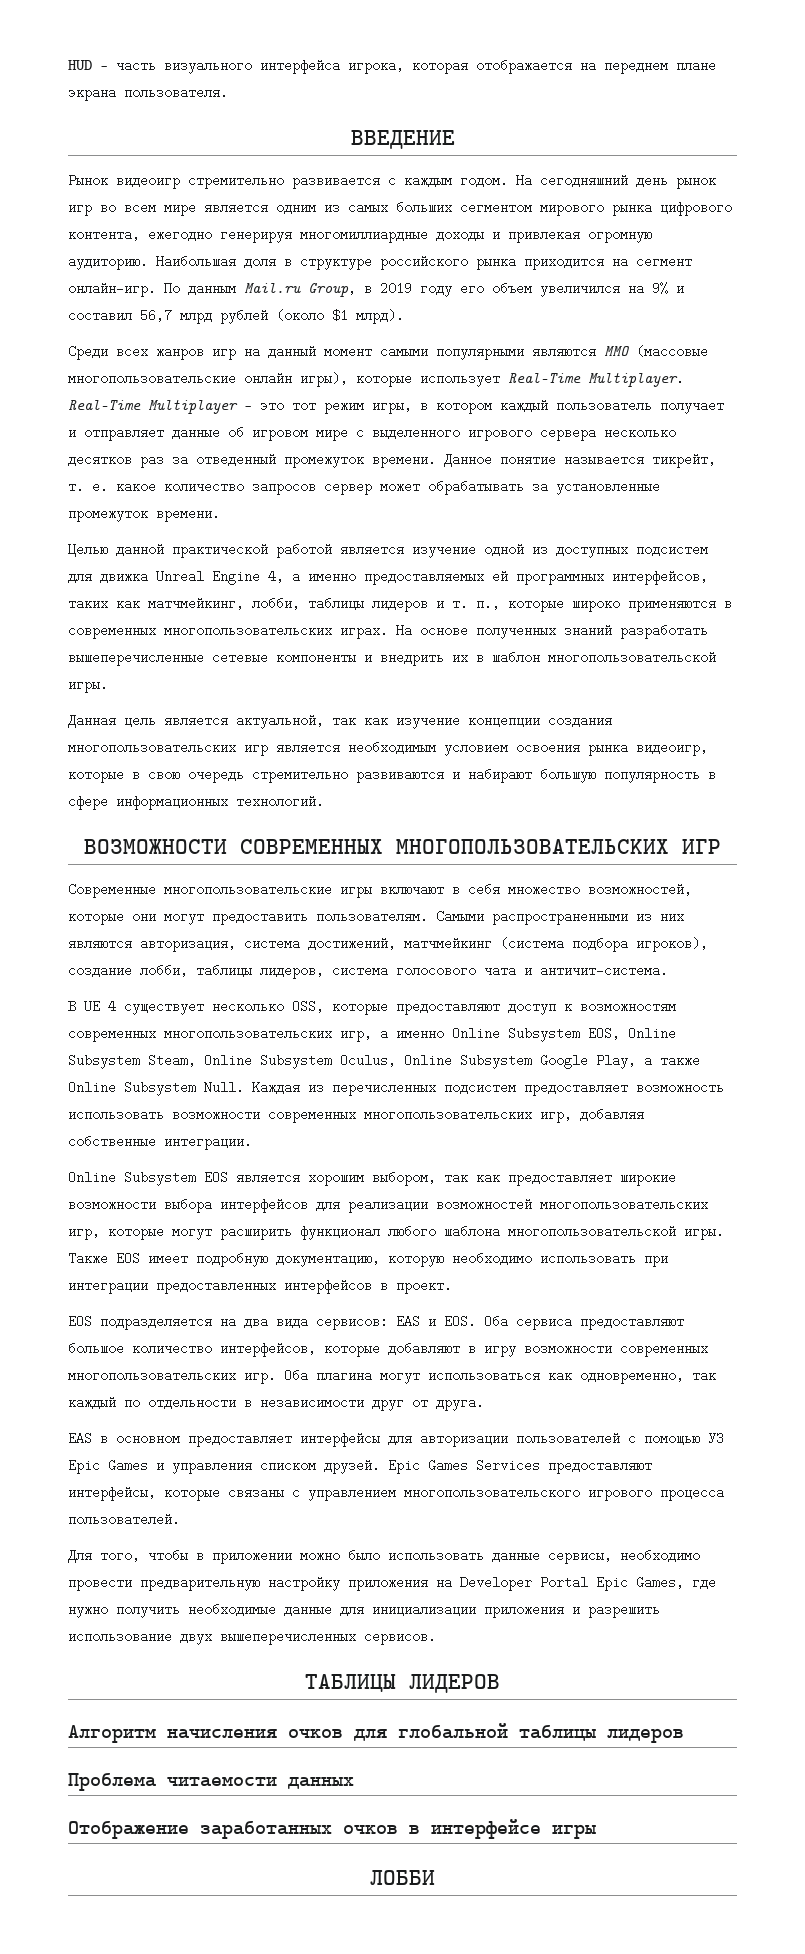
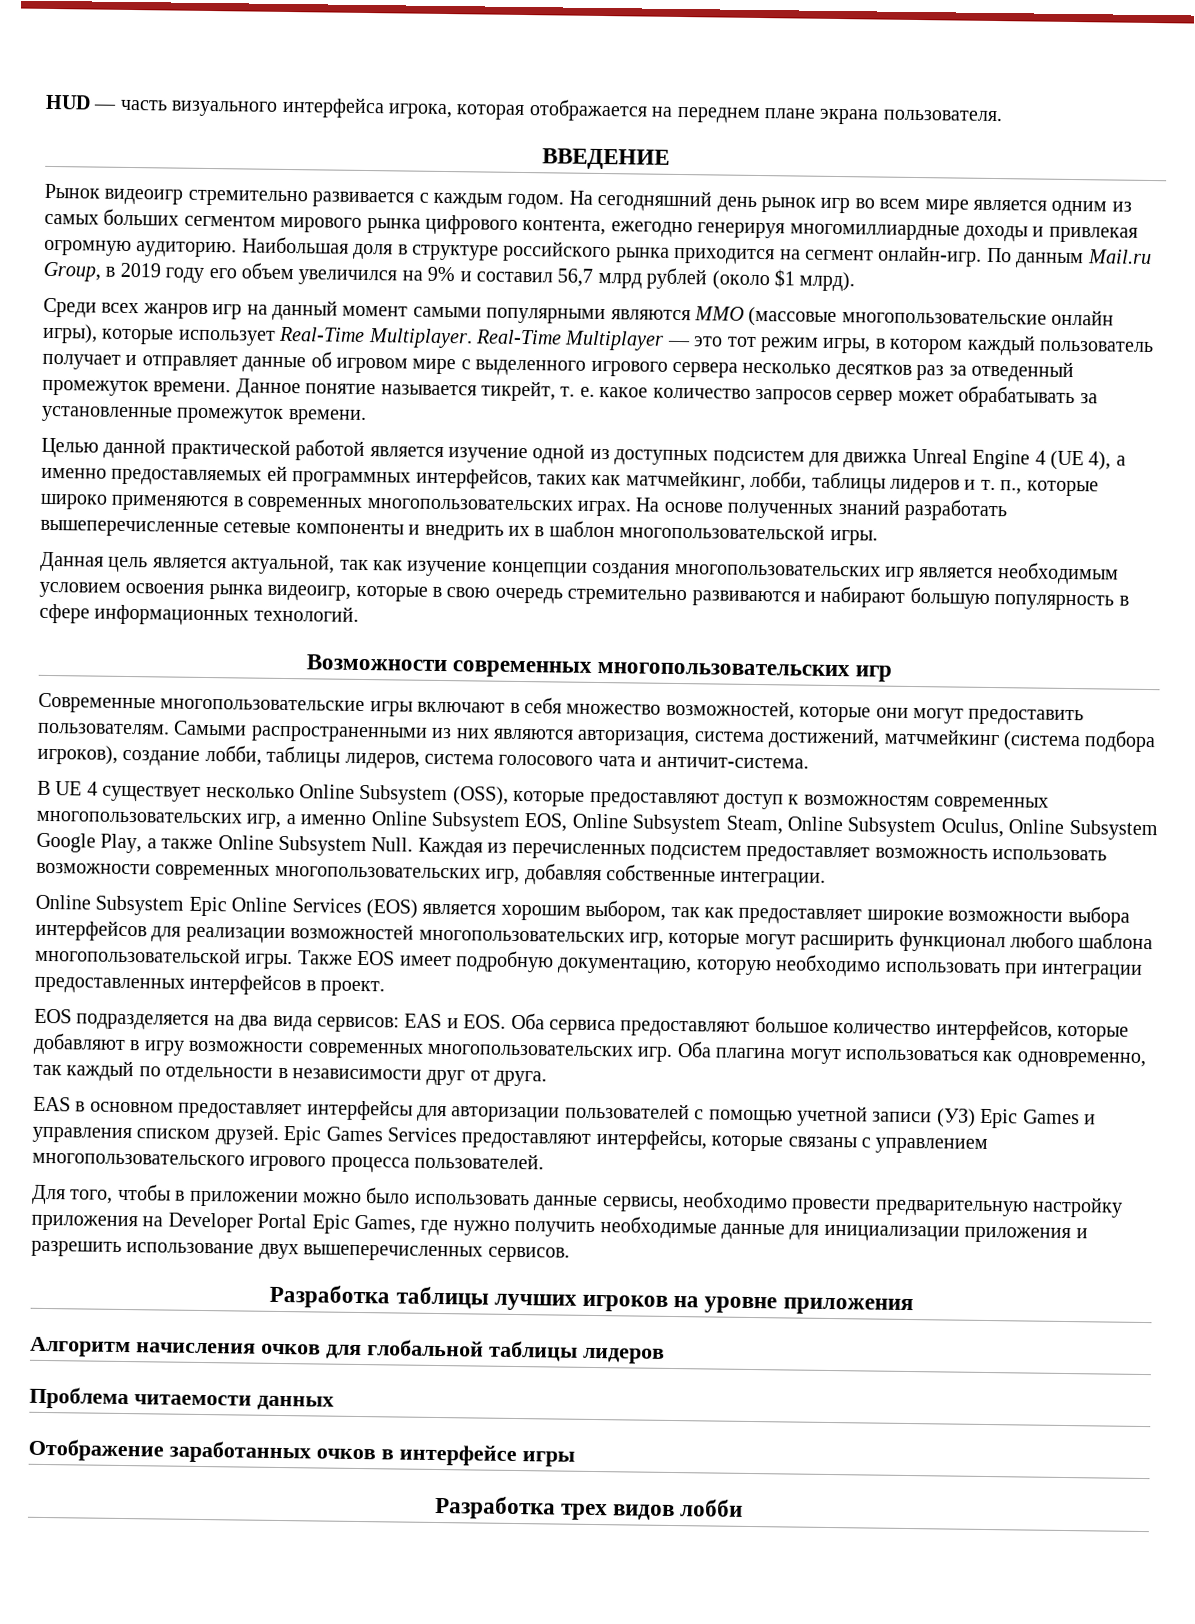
[268,570,284,583] 4, -> [1034,450,1112,471] 4 (UE 4),
[84,839,721,854] ВОЗМОЖНОСТИ СОВРЕМЕННЫХ МНОГОПОЛЬЗОВАТЕЛЬСКИХ ИГР -> [305,654,893,682] Возможности современных многопользовательских игр
[292,1000,324,1013] OSS, -> [299,784,509,806] Online Subsystem (OSS),
[204,1171,228,1184] EOS -> [188,896,418,919] Epic Online Services (EOS)
[708,1430,724,1446] УЗ -> [796,1105,976,1128] учетной записи (УЗ)
[305,1674,500,1693] ТАБЛИЦЫ ЛИДЕРОВ -> [269,1284,913,1316] Разработка таблицы лучших игроков на уровне приложения
[370,1870,435,1885] ЛОББИ -> [433,1495,744,1521] Разработка трех видов лобби

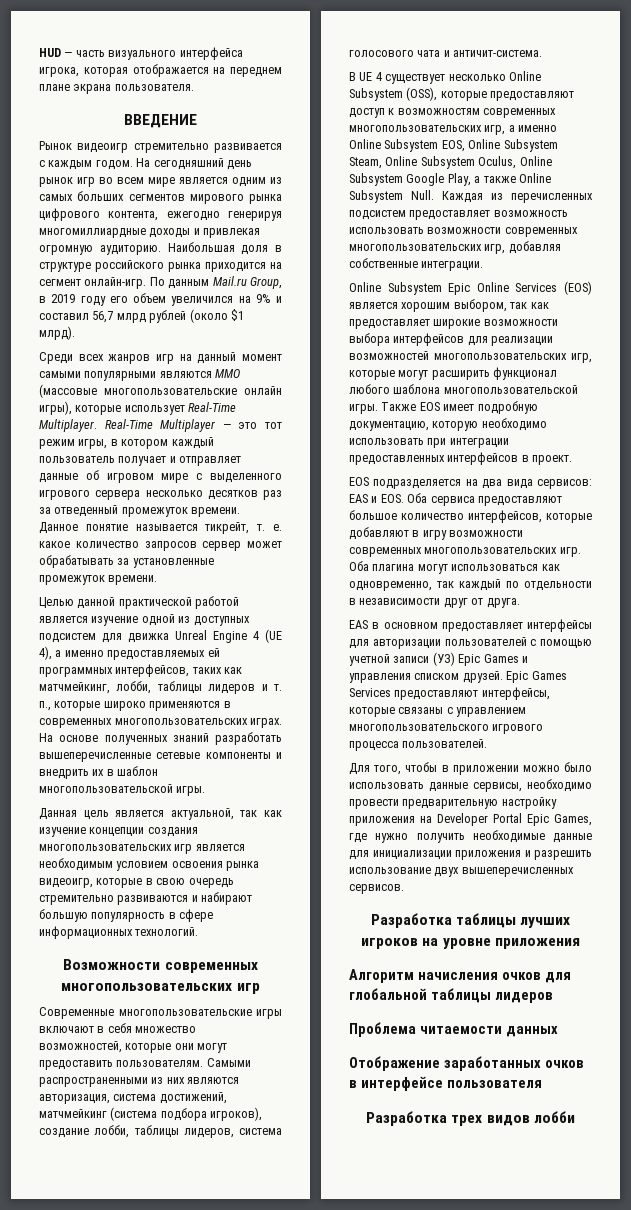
[183,215,276,227] сегментом -> [128,194,185,201] сегментов
[522,1451,575,1467] игры -> [446,1080,542,1088] пользователя

